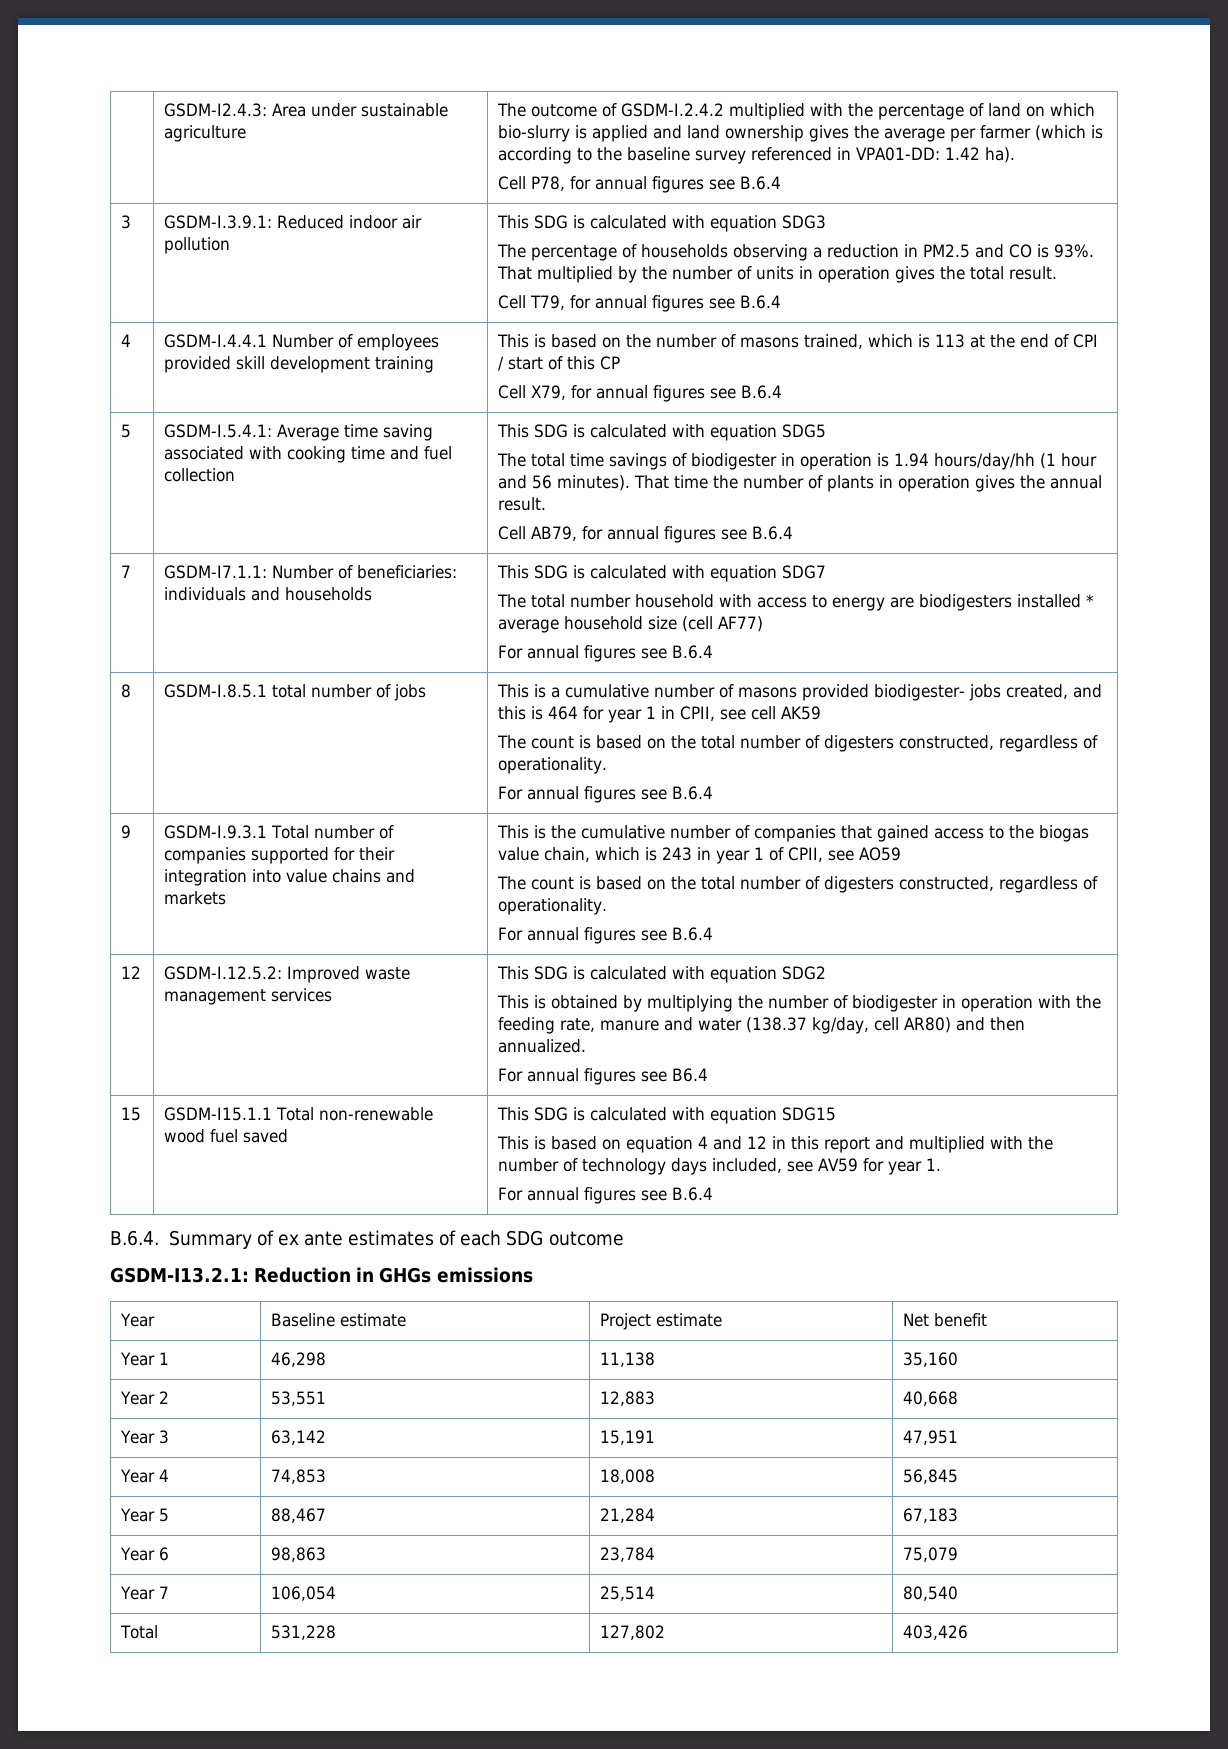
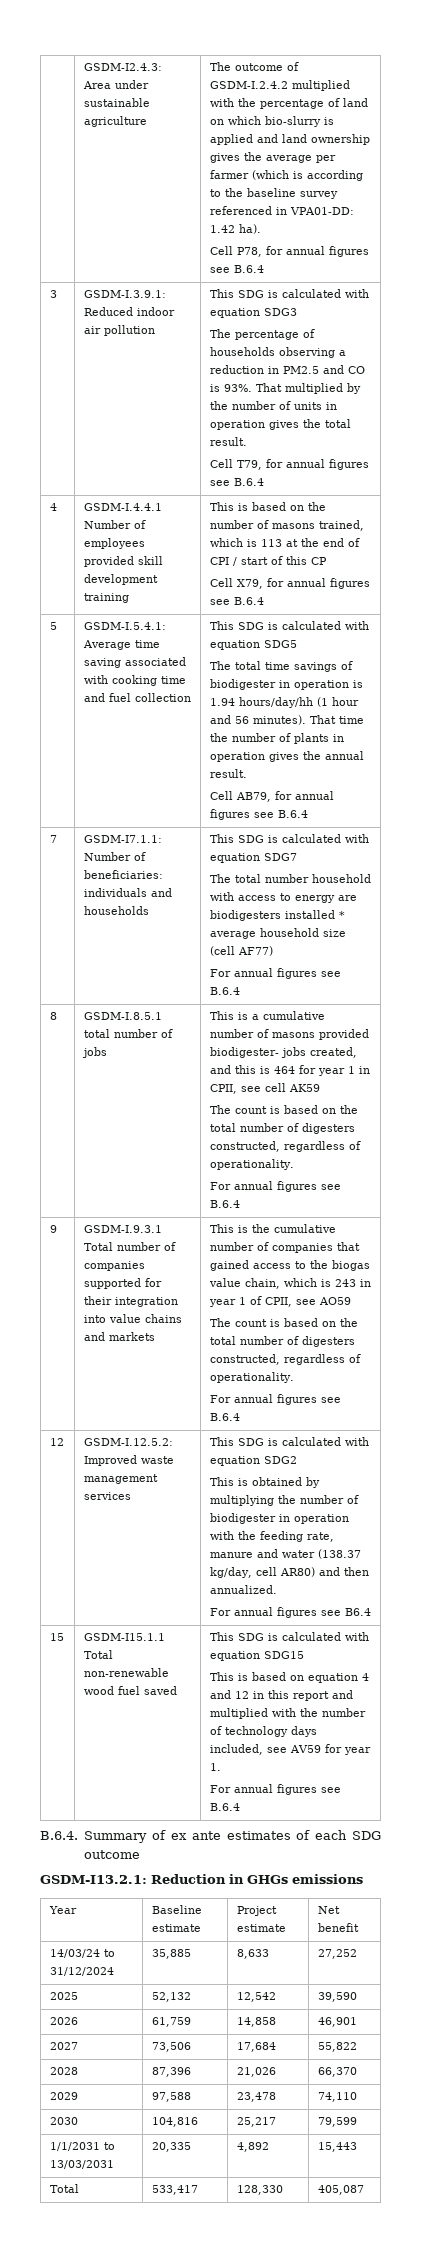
[120,1352,170,1366] [271,1352,327,1367] [600,1352,656,1367] [903,1352,959,1367] [120,1391,170,1405] [271,1391,327,1406] [600,1391,656,1406] [903,1391,959,1406] [120,1430,170,1444] [271,1430,327,1445] [600,1430,656,1445] [903,1430,959,1445] [120,1469,170,1483] [271,1469,327,1484] [600,1469,656,1484] [903,1469,959,1484] [120,1508,170,1522] [271,1508,327,1523] [600,1508,656,1523] [903,1508,959,1523] [120,1547,170,1561] [271,1547,327,1562] [600,1547,656,1562] [903,1547,959,1562] [120,1586,170,1600] [271,1586,337,1601] [600,1586,656,1601] [903,1586,959,1601] [120,1625,159,1639] [271,1625,337,1640] [600,1625,666,1640] [903,1625,969,1640] Year 1 | 46,298 | 11,138 | 35,160 // Year 2 | 53,551 | 12,883 | 40,668 // Year 3 | 63,142 | 15,191 | 47,951 // Year 4 | 74,853 | 18,008 | 56,845 // Year 5 | 88,467 | 21,284 | 67,183 // Year 6 | 98,863 | 23,784 | 75,079 // Year 7 | 106,054 | 25,514 | 80,540 // Total | 531,228 | 127,802 | 403,426 -> [49,1949,115,1958] [49,1967,114,1976] [151,1949,191,1959] [236,1949,269,1959] [317,1949,357,1959] [49,1992,78,2000] [151,1992,191,2002] [236,1992,276,2002] [317,1992,357,2002] [49,2017,78,2025] [151,2017,191,2027] [236,2017,276,2027] [317,2017,357,2027] [49,2042,78,2050] [151,2042,191,2052] [236,2042,276,2052] [317,2042,357,2052] [49,2067,78,2075] [151,2067,191,2077] [236,2067,276,2077] [317,2067,357,2077] [49,2092,78,2100] [151,2092,191,2102] [236,2092,276,2102] [317,2092,357,2102] [49,2117,78,2125] [151,2117,198,2127] [236,2117,276,2127] [317,2117,357,2127] [49,2142,115,2151] [49,2160,114,2169] [151,2142,191,2152] [236,2142,269,2152] [317,2142,357,2152] [49,2184,79,2193] [151,2185,198,2195] [236,2185,283,2195] [317,2185,364,2195] 14/03/24 to 31/12/2024 | 35,885 | 8,633 | 27,252 // 2025 | 52,132 | 12,542 | 39,590 // 2026 | 61,759 | 14,858 | 46,901 // 2027 | 73,506 | 17,684 | 55,822 // 2028 | 87,396 | 21,026 | 66,370 // 2029 | 97,588 | 23,478 | 74,110 // 2030 | 104,816 | 25,217 | 79,599 // 1/1/2031 to 13/03/2031 | 20,335 | 4,892 | 15,443 // Total | 533,417 | 128,330 | 405,087

